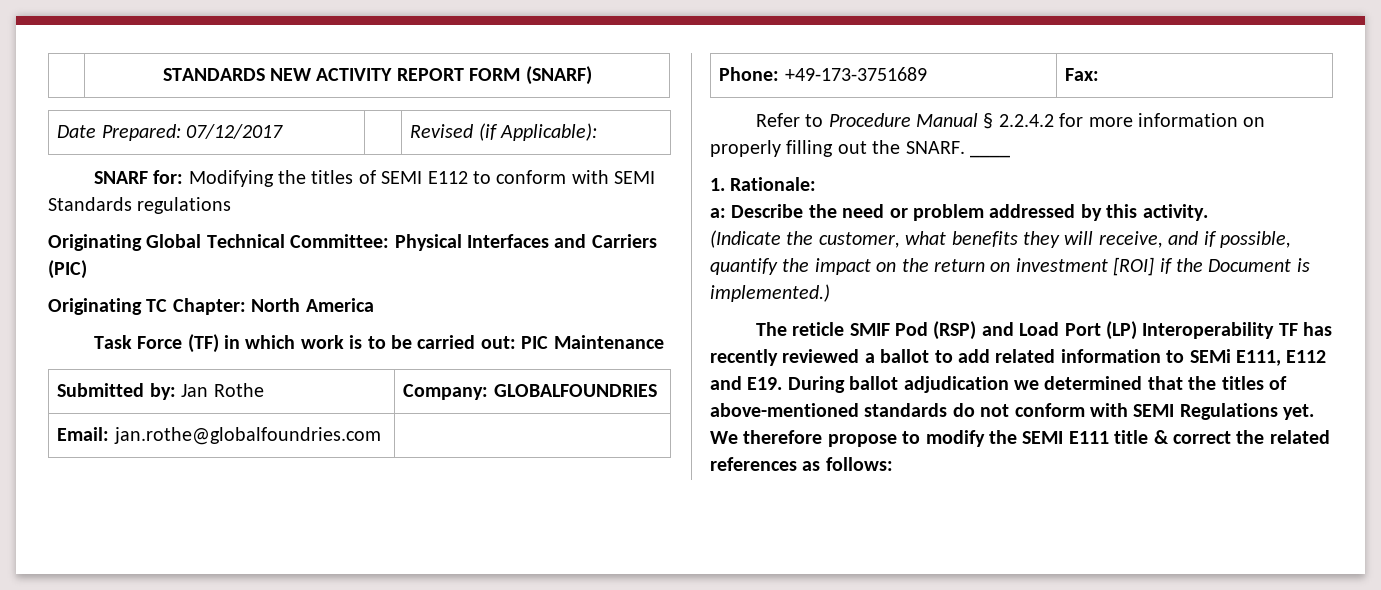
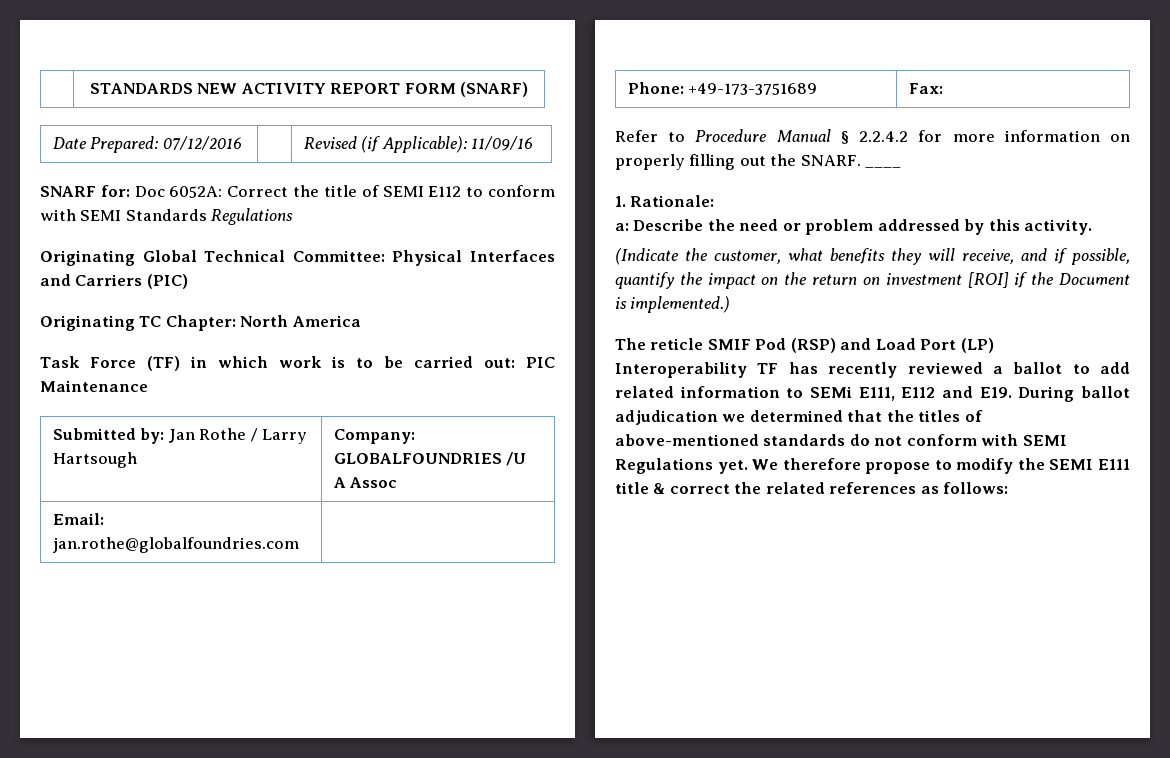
[186,124,284,139] 07/12/2017 -> [162,136,242,150] 07/12/2016
(598, 132) none -> [471,136,534,151] 11/09/16
[188,170,354,187] Modifying the titles -> [134,185,357,198] Doc 6052A: Correct the title
[137,197,232,214] regulations -> [211,208,294,225] Regulations
(264, 390) none -> [250,428,307,444] [52,452,137,468] / Larry Hartsough
(657, 390) none -> [506,452,527,466] [333,477,398,488] /U A Assoc

